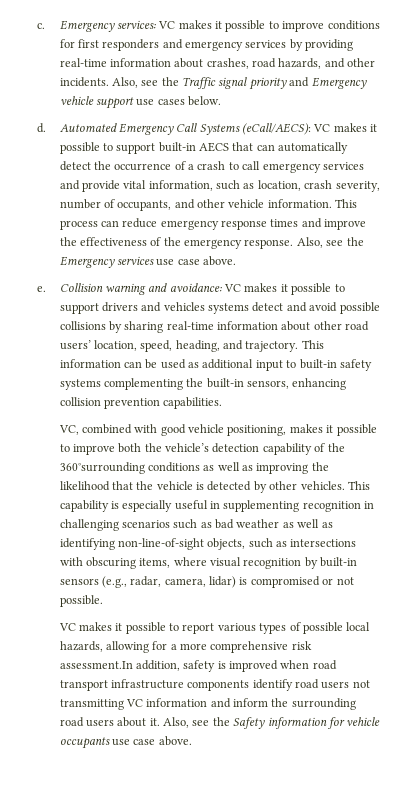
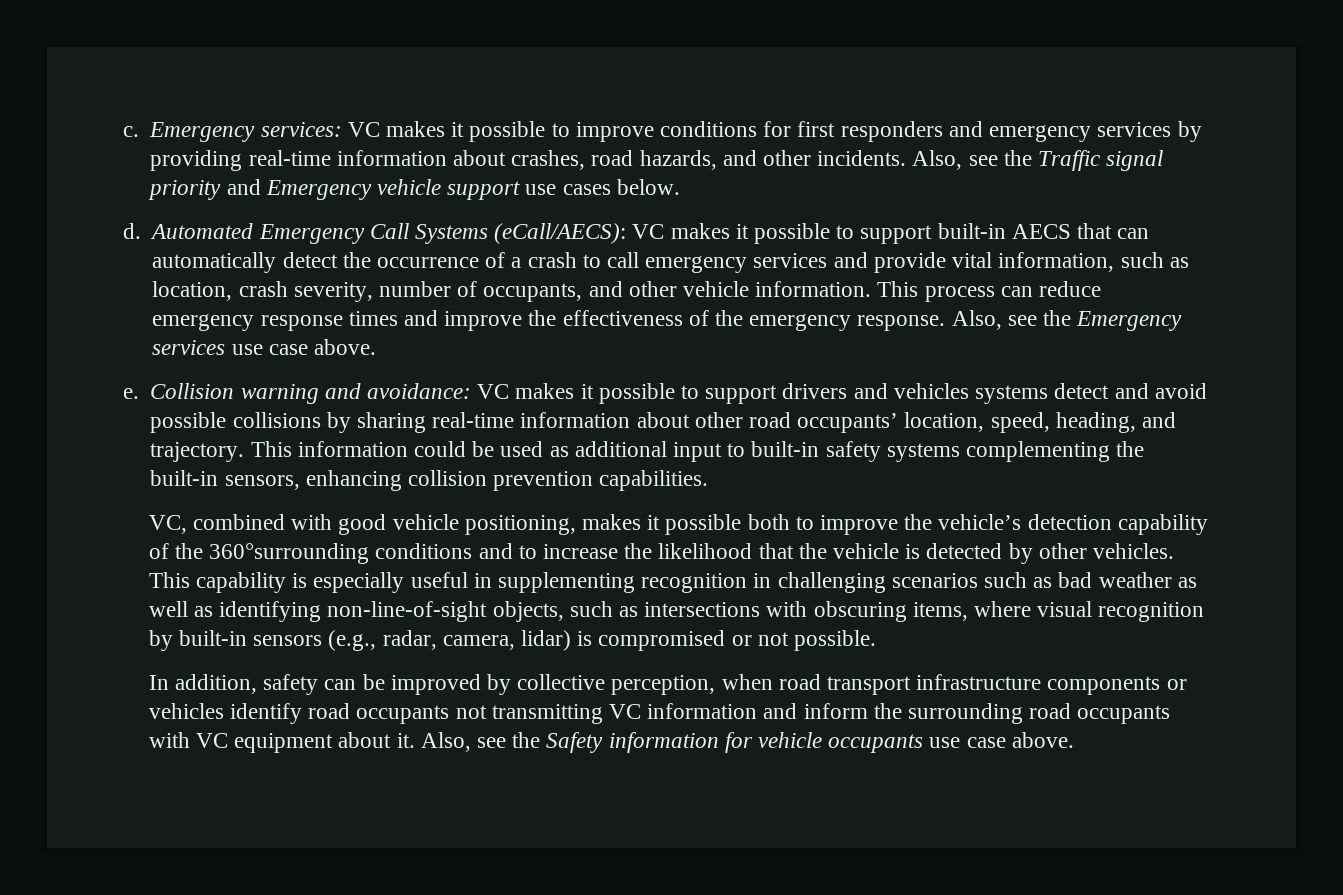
[59,340,91,350] users’ -> [797,413,899,433] occupants’
[123,361,142,368] can -> [414,441,467,457] could
[59,443,142,455] to improve both -> [747,514,899,535] both to improve
[203,462,309,474] as well as improving -> [478,543,619,559] and to increase
[58,622,371,634] [59,641,312,653] [59,660,279,672] VC makes it possible to report various types of possible local hazards, allowing for a more comprehensive risk assessment.In addition, safety is improved -> [148,674,716,695] In addition, safety can be improved by collective perception,
(250, 685) none -> [1166,679,1187,690] [148,703,224,719] or vehicles
[321,681,350,689] users -> [356,705,450,724] occupants
[85,719,114,727] users -> [1077,705,1171,724] [148,732,334,753] occupants with VC equipment

